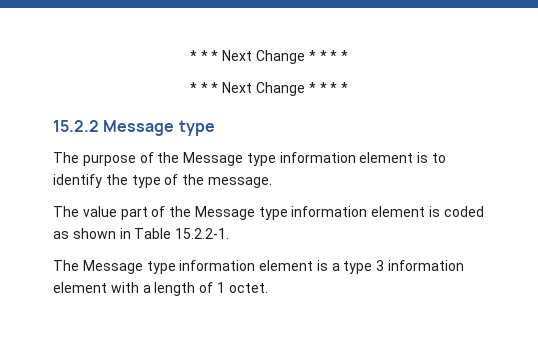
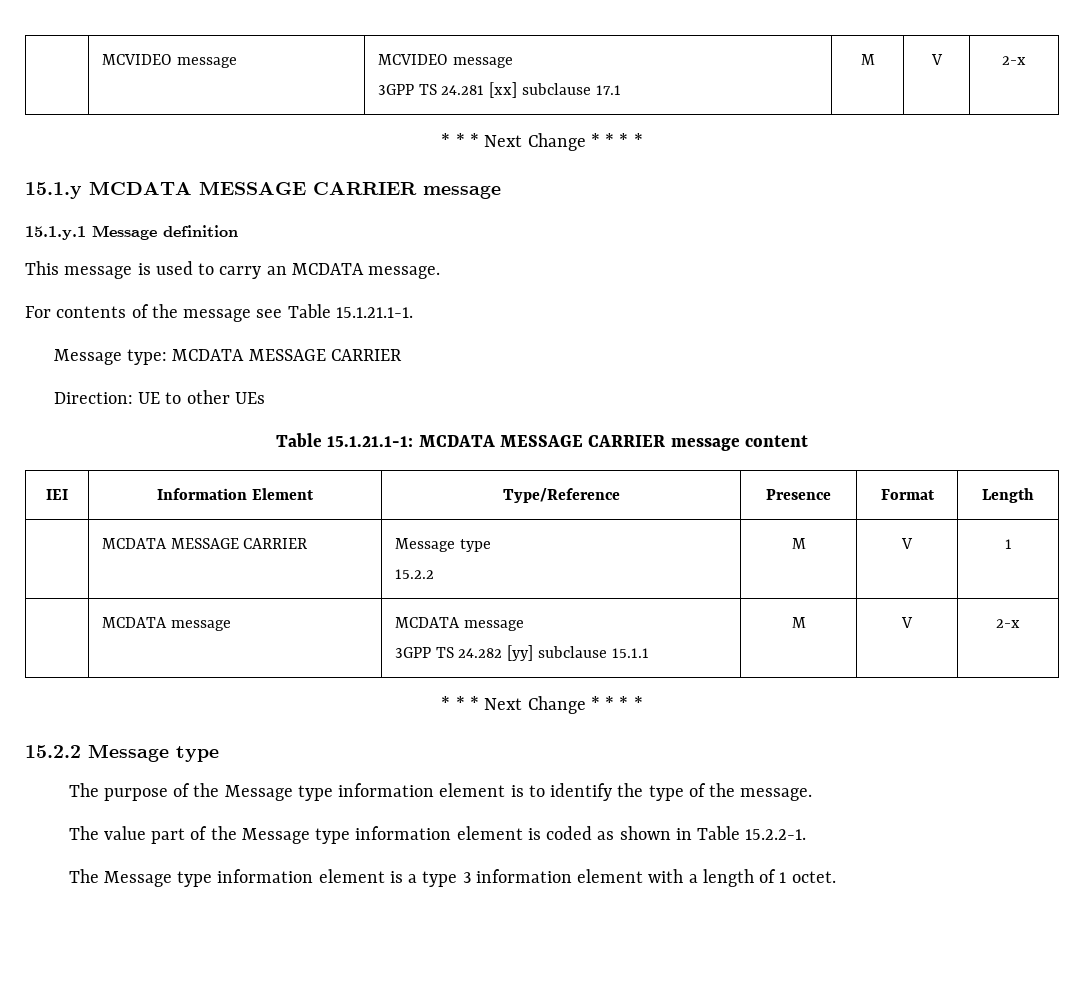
[189,50,349,64] * * * Next Change * * * * -> [101,54,237,68] [377,54,513,68] [377,82,621,98] [860,54,875,65] [930,54,943,65] [1002,56,1026,65] [441,133,643,151] [25,181,501,199] [25,225,238,240] [25,261,441,279] [25,304,413,322] [53,349,402,365] [53,390,265,404] [276,433,808,451] [46,489,68,500] [157,488,314,500] [502,488,620,503] [766,489,831,500] [880,489,935,500] [982,488,1034,503] [101,538,308,549] [394,538,491,552] [394,569,434,579] [791,538,806,549] [901,538,913,549] [1004,539,1012,549] [101,617,231,631] [394,617,524,631] [394,645,649,661] [791,617,806,628] [901,617,913,628] [996,619,1020,628] | MCVIDEO message | MCVIDEO message // 3GPP TS 24.281 [xx] subclause 17.1 | M | V | 2-x // * * * Next Change * * * * // 15.1.y MCDATA MESSAGE CARRIER message // 15.1.y.1 Message definition // This message is used to carry an MCDATA message. // For contents of the message see Table 15.1.21.1-1. // Message type: MCDATA MESSAGE CARRIER // Direction: UE to other UEs // Table 15.1.21.1-1: MCDATA MESSAGE CARRIER message content // IEI | Information Element | Type/Reference | Presence | Format | Length // | MCDATA MESSAGE CARRIER | Message type // 15.2.2 | M | V | 1 // | MCDATA message | MCDATA message // 3GPP TS 24.282 [yy] subclause 15.1.1 | M | V | 2-x

